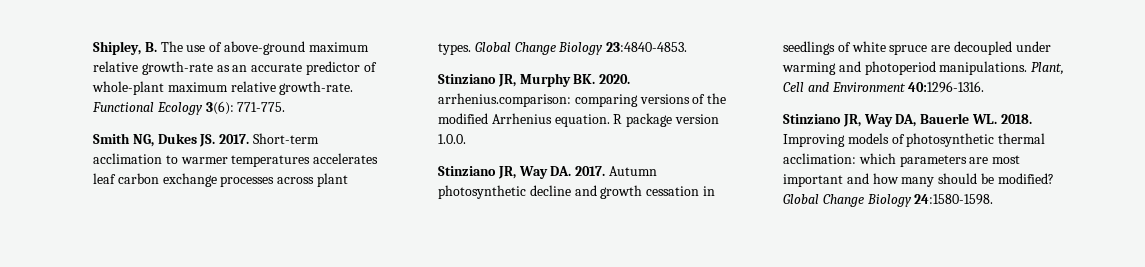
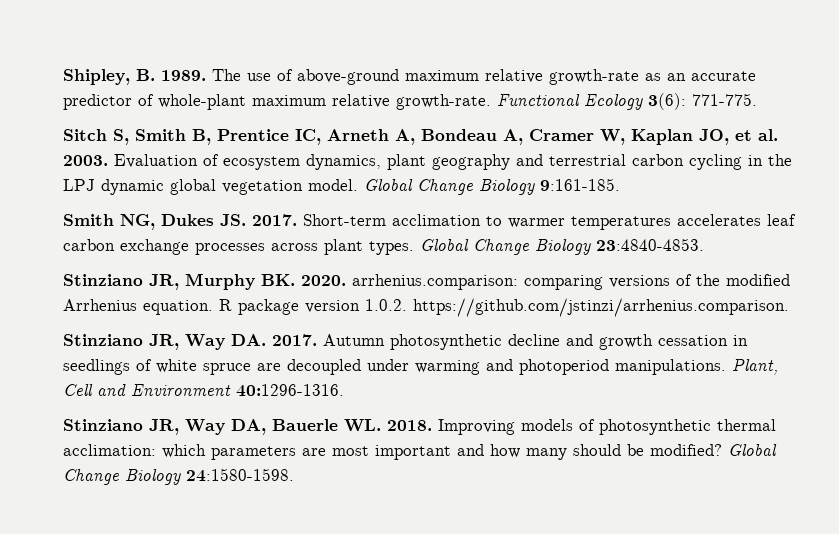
(157, 47) none -> [161,70,207,81] 1989.
(286, 107) none -> [63,129,779,145] [63,154,793,170] [63,178,621,195] // Sitch S, Smith B, Prentice IC, Arneth A, Bondeau A, Cramer W, Kaplan JO, et al. 2003. Evaluation of ecosystem dynamics, plant geography and terrestrial carbon cycling in the LPJ dynamic global vegetation model. Global Change Biology 9:161-185.
[437,134,466,144] 1.0.0. -> [365,298,790,317] 1.0.2. https://github.com/jstinzi/arrhenius.comparison.

